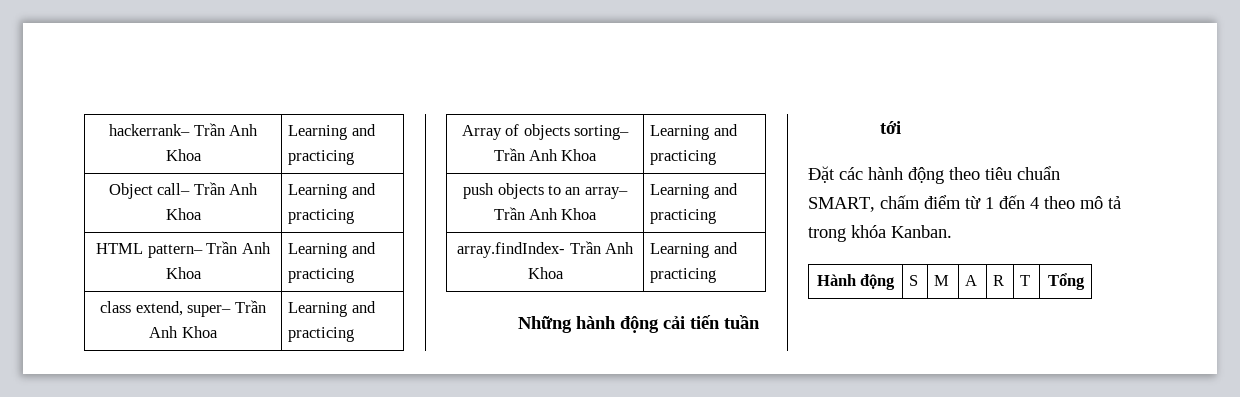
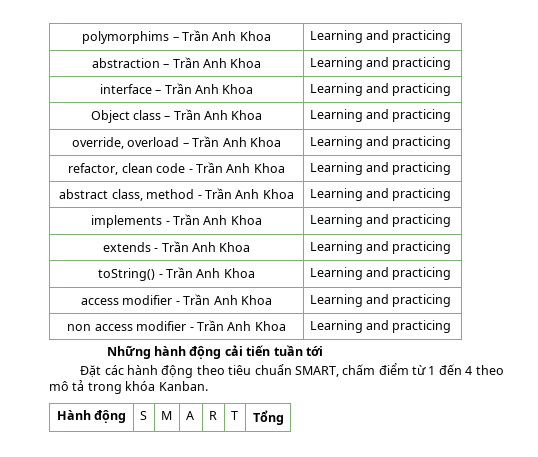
[109,124,191,136] hackerrank– -> [82,30,271,44] [309,30,452,43] [91,57,262,68] [309,57,452,70] [99,84,162,94] polymorphims – Trần Anh Khoa | Learning and practicing // abstraction – Trần Anh Khoa | Learning and practicing // interface –
[157,182,259,195] [165,208,202,220] [288,183,376,199] [288,209,355,224] [96,241,271,258] [165,267,202,279] [288,242,376,258] [288,268,355,283] [100,300,266,317] [149,326,218,338] [288,301,376,317] [288,327,355,342] [461,124,630,140] [493,148,598,161] [650,124,738,140] [650,150,717,165] [463,183,628,199] [493,207,598,220] [650,183,738,199] [650,209,717,224] [457,242,566,258] call– Trần Anh Khoa | Learning and practicing // HTML pattern– Trần Anh Khoa | Learning and practicing // class extend, super– Trần Anh Khoa | Learning and practicing // Array of objects sorting– Trần Anh Khoa | Learning and practicing // push objects to an array– Trần Anh Khoa | Learning and practicing // array.findIndex- -> [132,109,263,120] [309,109,452,122] [72,136,281,149] [309,136,452,149] [68,162,285,175] [309,162,452,175] [59,188,294,201] [309,188,452,201] [91,214,262,228] [309,214,452,227] [102,241,251,252] [309,241,452,254] [98,267,255,281] [309,267,452,280] [81,294,272,305] [309,294,452,307] [67,321,194,331] class – Trần Anh Khoa | Learning and practicing // override, overload – Trần Anh Khoa | Learning and practicing // refactor, clean code - Trần Anh Khoa | Learning and practicing // abstract class, method - Trần Anh Khoa | Learning and practicing // implements - Trần Anh Khoa | Learning and practicing // extends - Trần Anh Khoa | Learning and practicing // toString() - Trần Anh Khoa | Learning and practicing // access modifier - Trần Anh Khoa | Learning and practicing // non access modifier -

